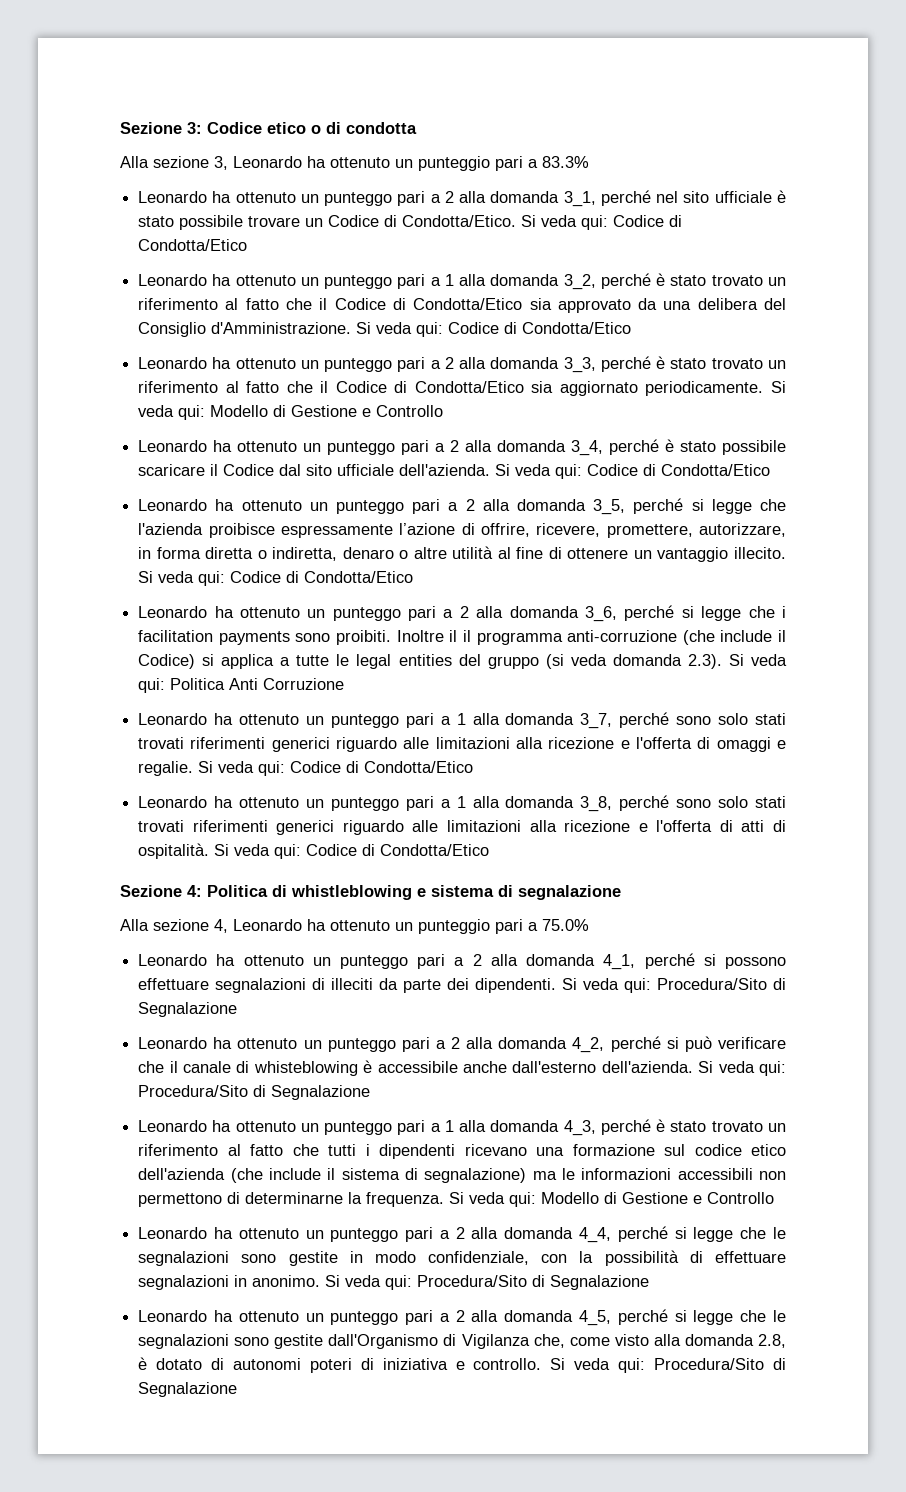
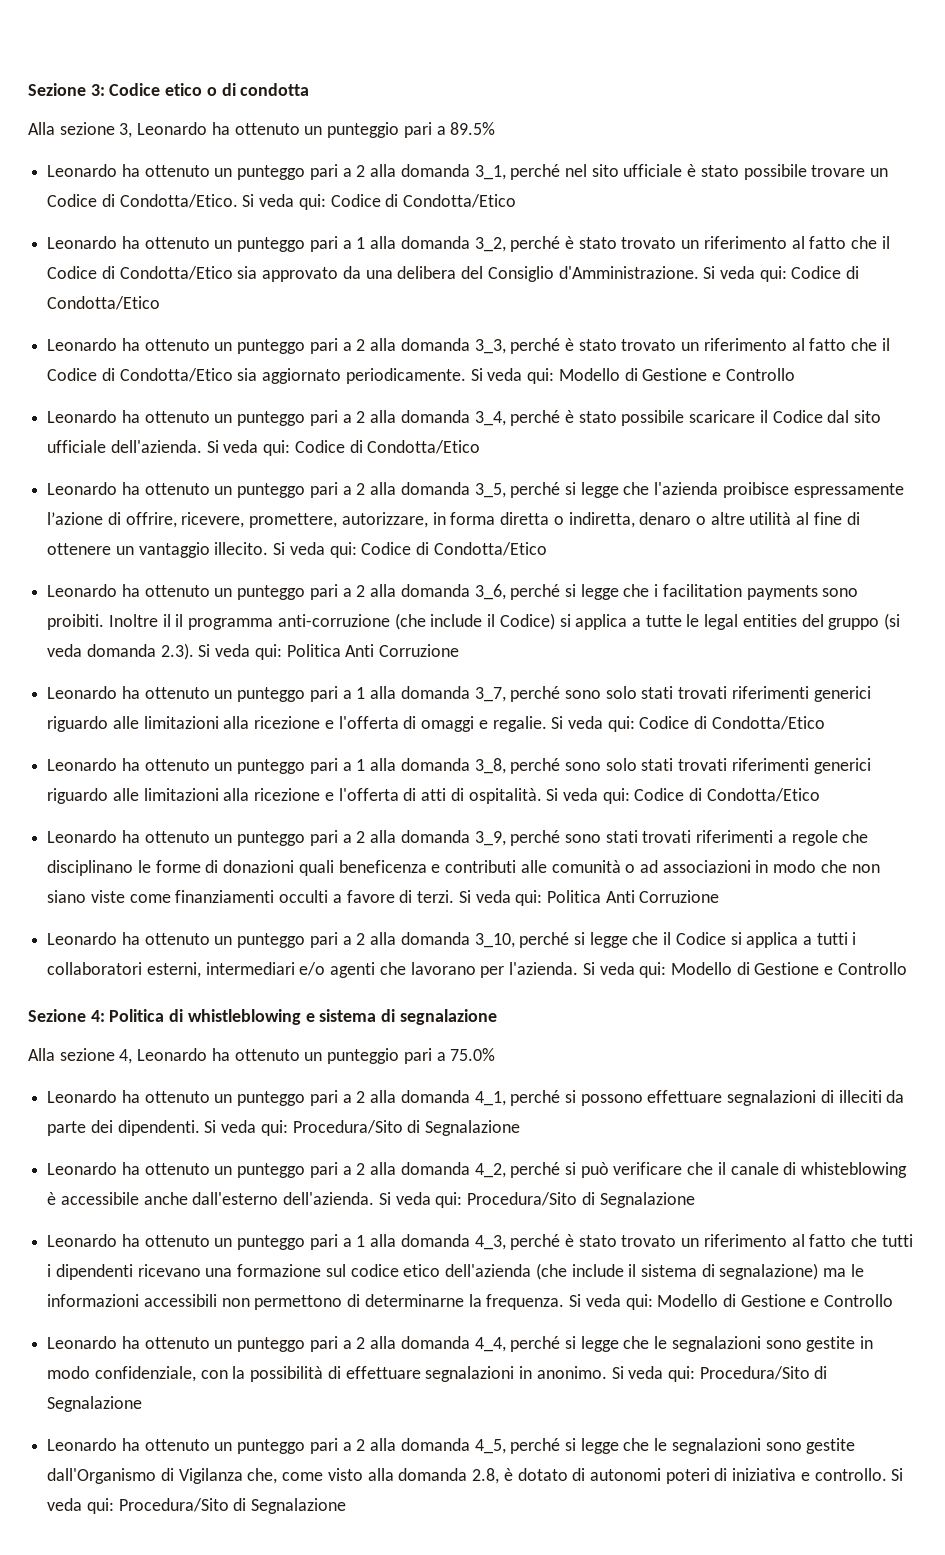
[542,156,589,168] 83.3% -> [450,122,496,135] 89.5%
(490, 850) none -> [47,830,869,846] [47,860,880,876] [47,890,720,906] [47,932,857,948] [47,962,907,978] // Leonardo ha ottenuto un punteggo pari a 2 alla domanda 3_9, perché sono stati trovati riferimenti a regole che disciplinano le forme di donazioni quali beneficenza e contributi alle comunità o ad associazioni in modo che non siano viste come finanziamenti occulti a favore di terzi. Si veda qui: Politica Anti Corruzione // Leonardo ha ottenuto un punteggo pari a 2 alla domanda 3_10, perché si legge che il Codice si applica a tutti i collaboratori esterni, intermediari e/o agenti che lavorano per l'azienda. Si veda qui: Modello di Gestione e Controllo

